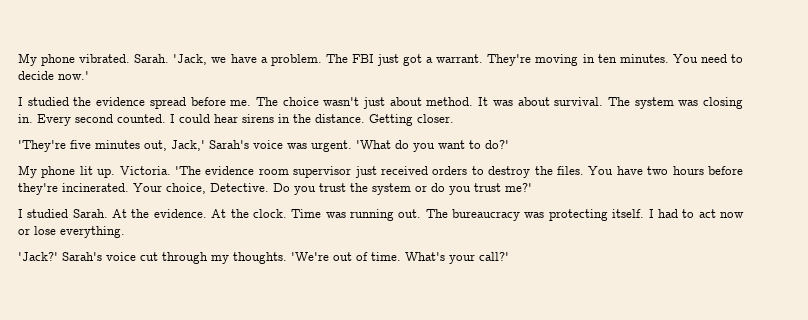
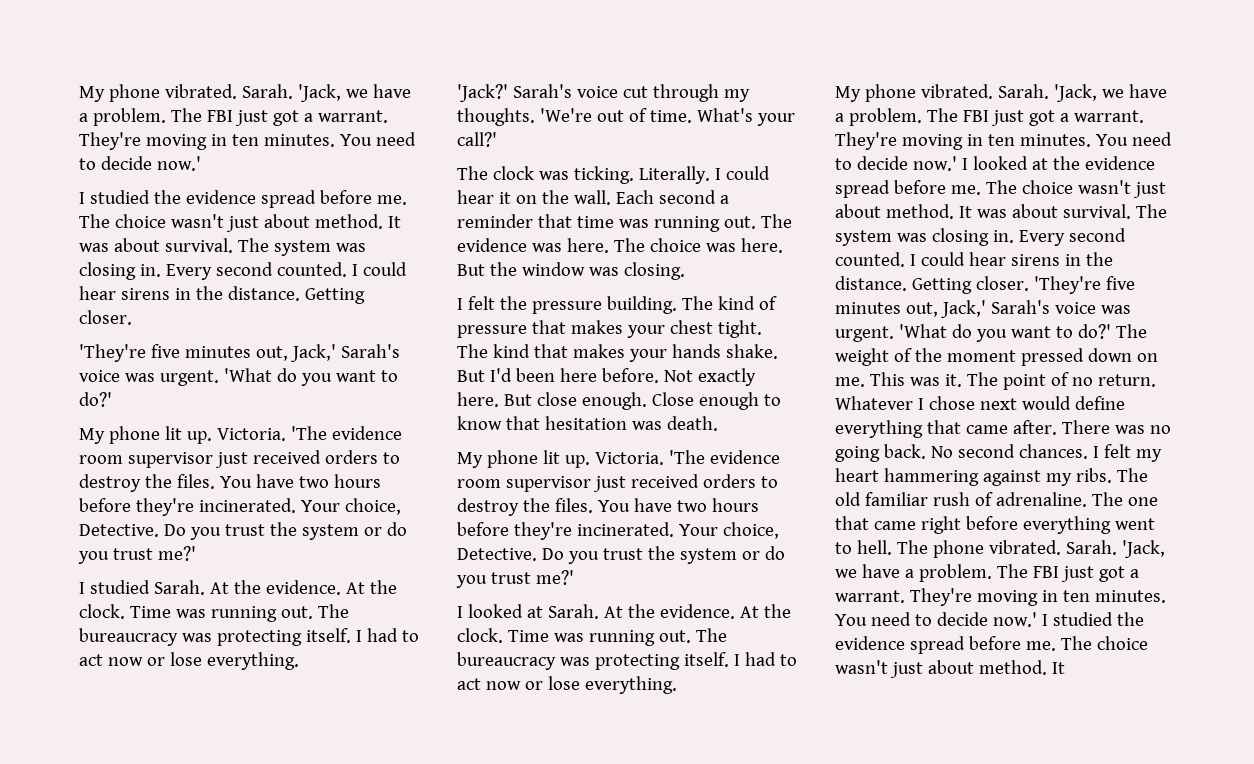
(509, 256) none -> [457,166,770,184] [457,190,729,205] [457,214,792,232] [457,238,783,253] [457,262,685,280] [457,296,777,314] [457,320,762,338] [457,344,778,362] [457,368,756,386] [457,392,781,410] [457,416,718,431] [457,450,780,468] [457,474,778,492] [457,498,759,516] [457,522,779,540] [457,546,785,564] [456,570,574,588] [457,604,791,619] [457,628,727,646] [457,652,797,670] [457,676,677,694] [835,84,1167,102] [835,108,1144,126] [835,132,1172,150] [835,156,1155,171] [835,180,1166,198] [835,204,1167,219] [835,228,1126,246] [835,252,1113,267] [835,276,1135,294] [835,300,1131,318] [835,324,1147,342] [835,348,1158,366] [835,372,1156,390] [835,396,1125,410] [835,420,1171,438] [835,444,1162,462] [835,468,1148,486] [835,492,1158,507] [835,516,1155,534] [835,540,1165,558] [835,564,1139,582] [835,588,1166,606] [835,612,1144,627] [835,636,1148,654] [835,660,1065,678] // The clock was ticking. Literally. I could hear it on the wall. Each second a reminder that time was running out. The evidence was here. The choice was here. But the window was closing. // I felt the pressure building. The kind of pressure that makes your chest tight. The kind that makes your hands shake. But I'd been here before. Not exactly here. But close enough. Close enough to know that hesitation was death. // My phone lit up. Victoria. 'The evidence room supervisor just received orders to destroy the files. You have two hours before they're incinerated. Your choice, Detective. Do you trust the system or do you trust me?' // I looked at Sarah. At the evidence. At the clock. Time was running out. The bureaucracy was protecting itself. I had to act now or lose everything. // My phone vibrated. Sarah. 'Jack, we have a problem. The FBI just got a warrant. They're moving in ten minutes. You need to decide now.' I looked at the evidence spread before me. The choice wasn't just about method. It was about survival. The system was closing in. Every second counted. I could hear sirens in the distance. Getting closer. 'They're five minutes out, Jack,' Sarah's voice was urgent. 'What do you want to do?' The weight of the moment pressed down on me. This was it. The point of no return. Whatever I chose next would define everything that came after. There was no going back. No second chances. I felt my heart hammering against my ribs. The old familiar rush of adrenaline. The one that came right before everything went to hell. The phone vibrated. Sarah. 'Jack, we have a problem. The FBI just got a warrant. They're moving in ten minutes. You need to decide now.' I studied the evidence spread before me. The choice wasn't just about method. It

